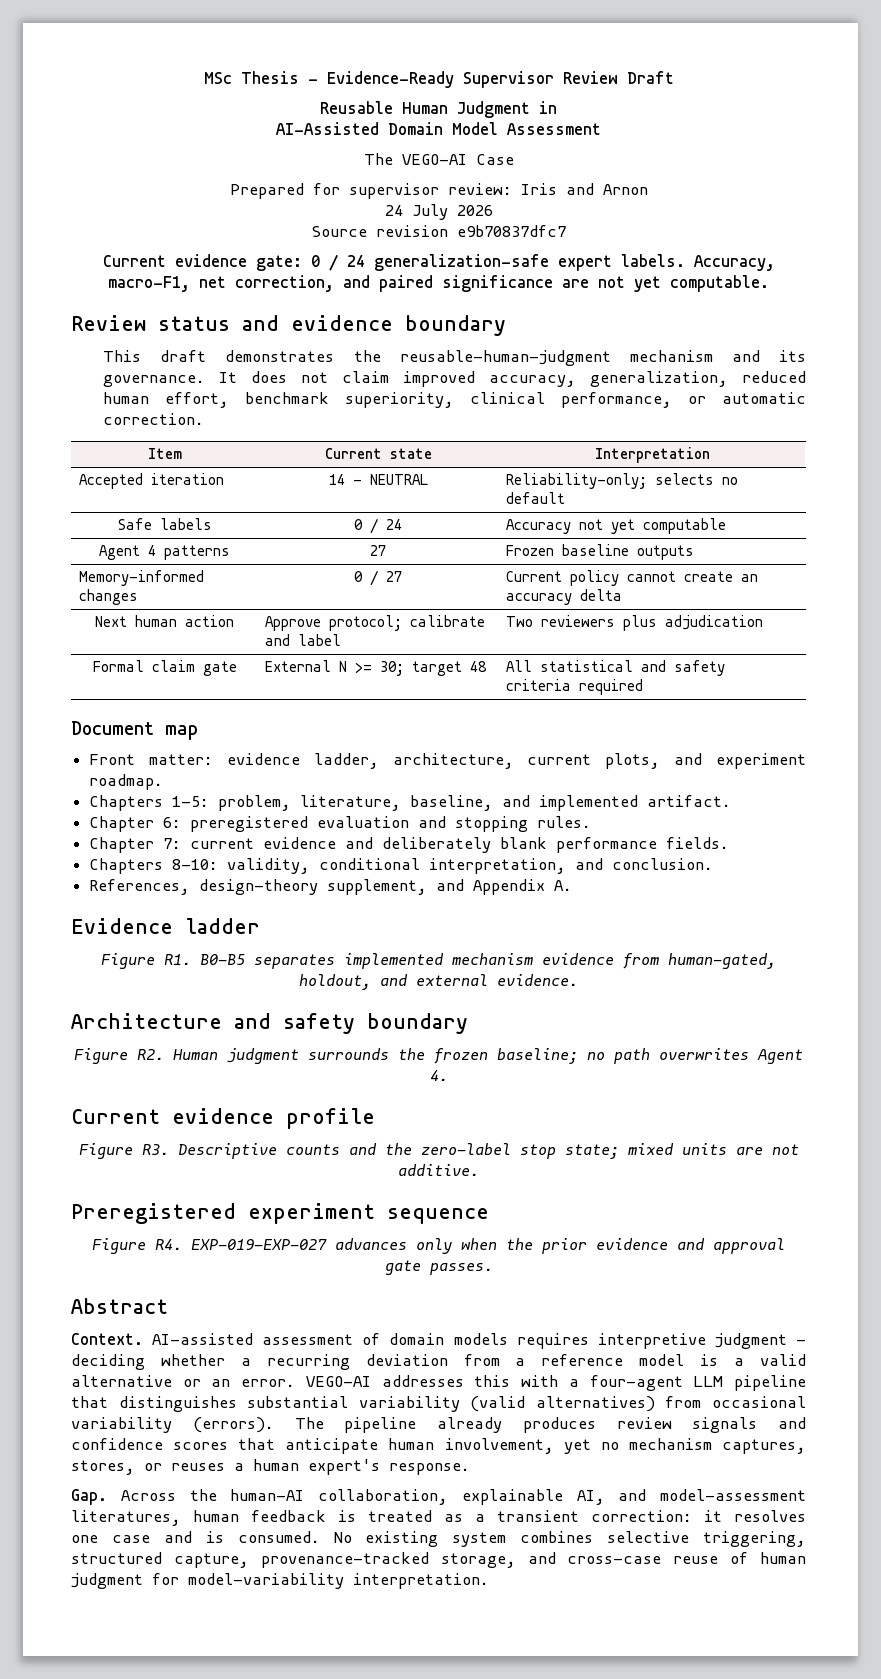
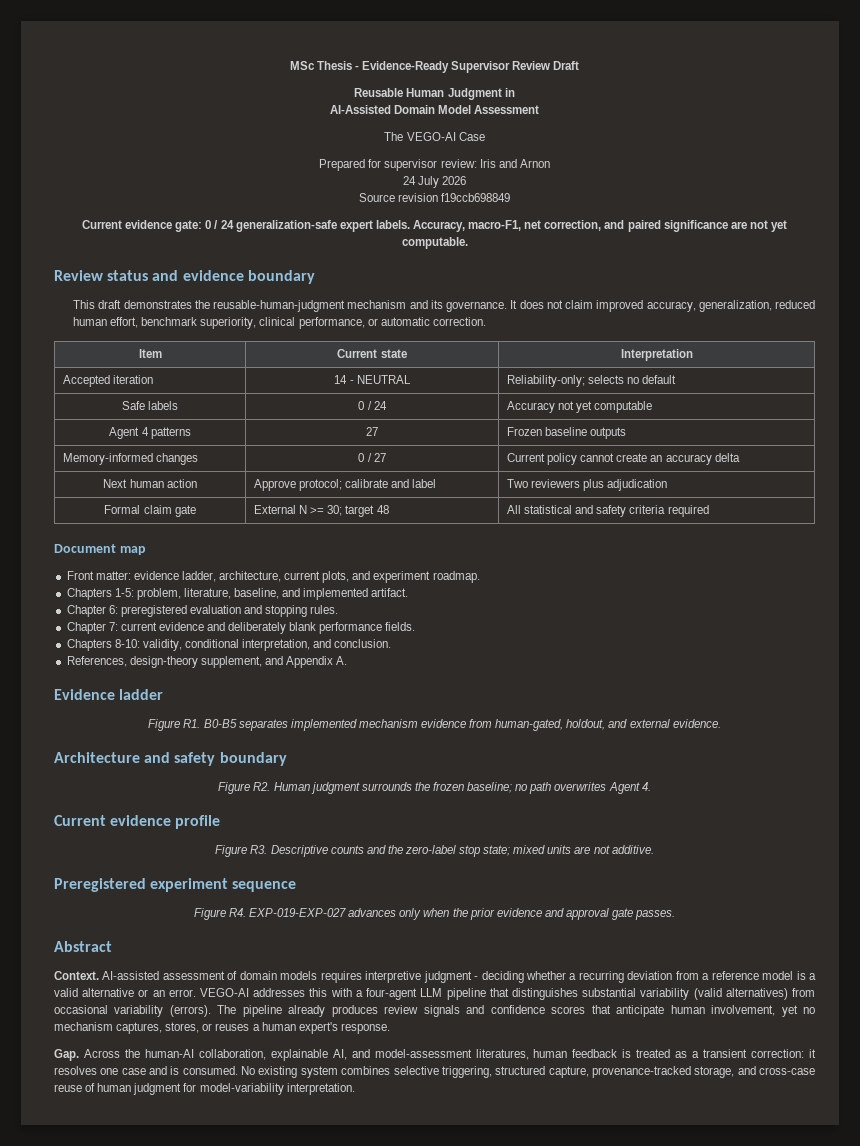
[457,225,566,237] e9b70837dfc7 -> [441,193,511,202] f19ccb698849

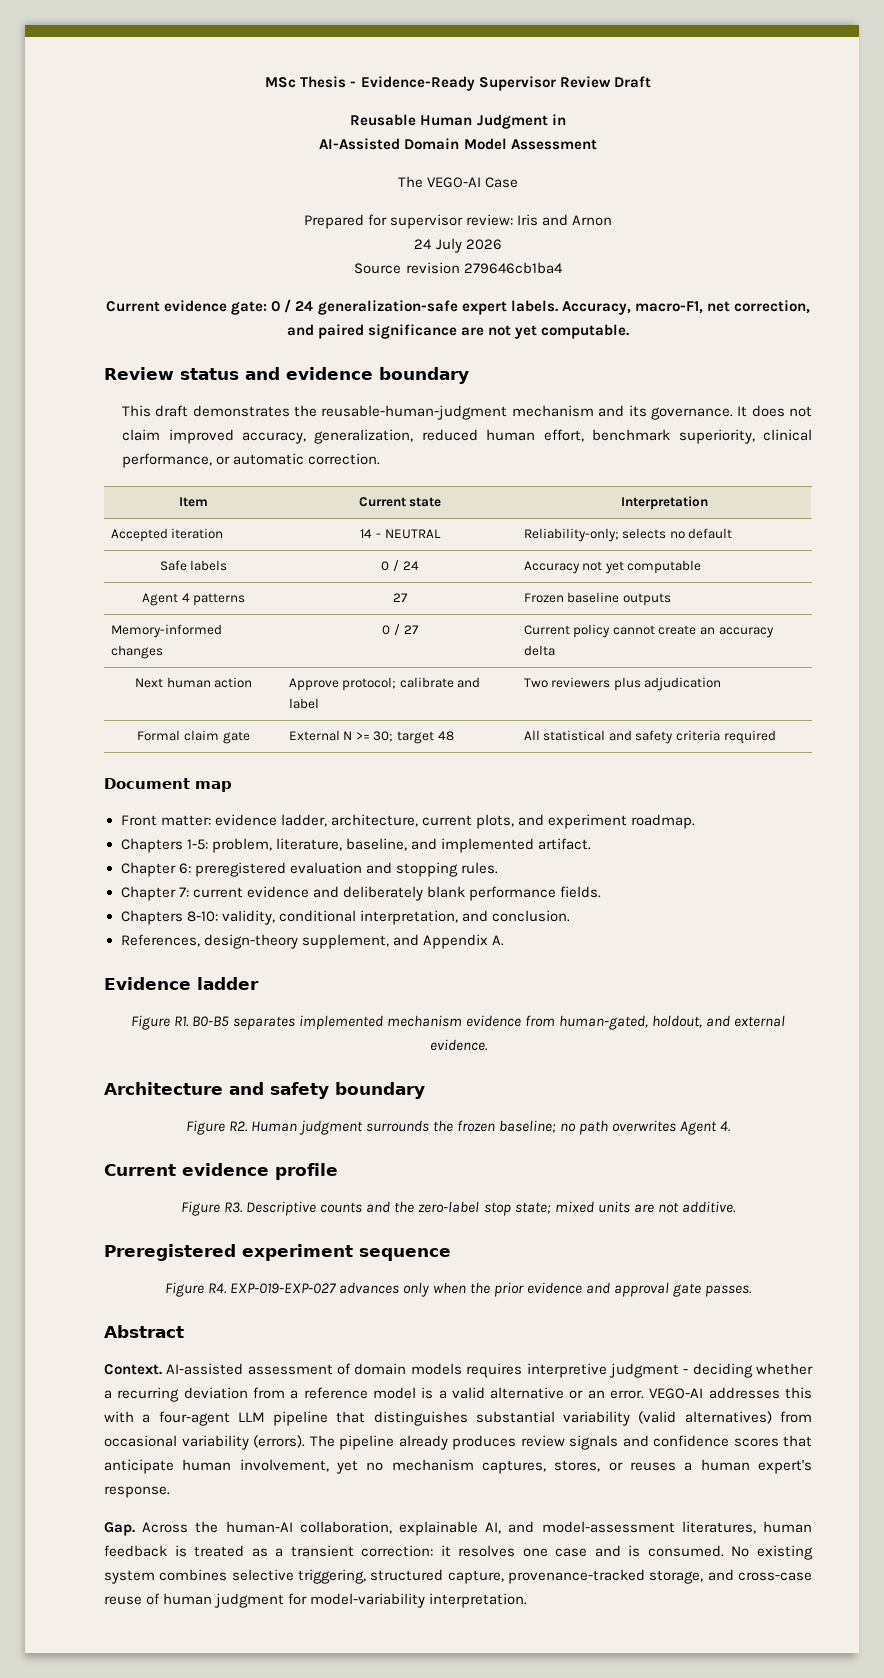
[441,193,511,202] f19ccb698849 -> [463,262,563,274] 279646cb1ba4

